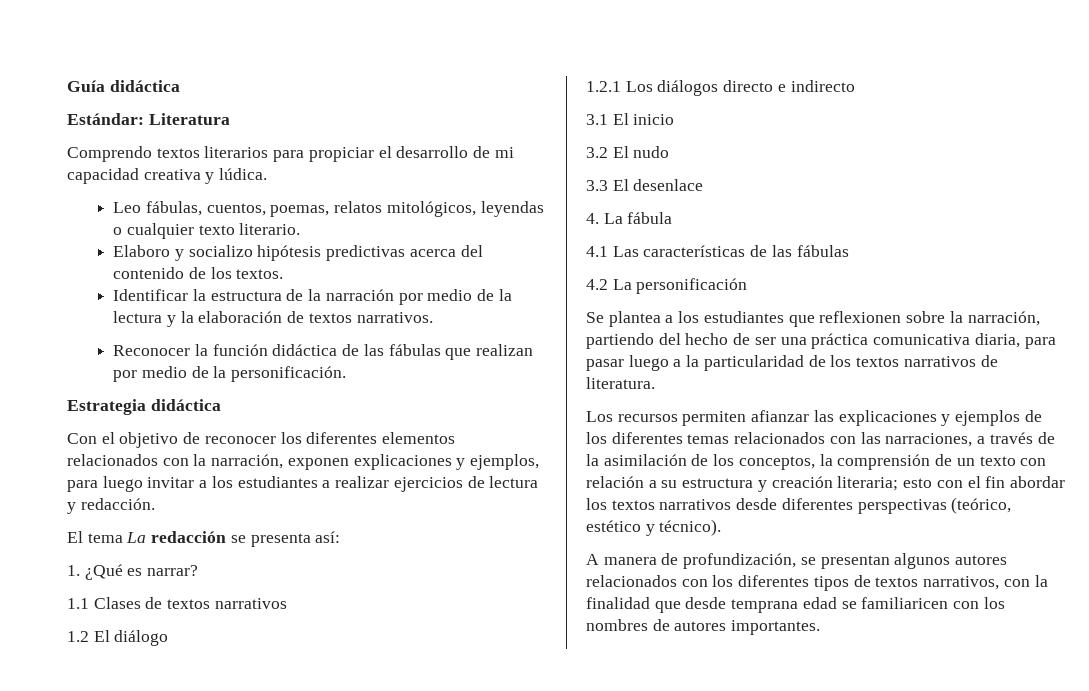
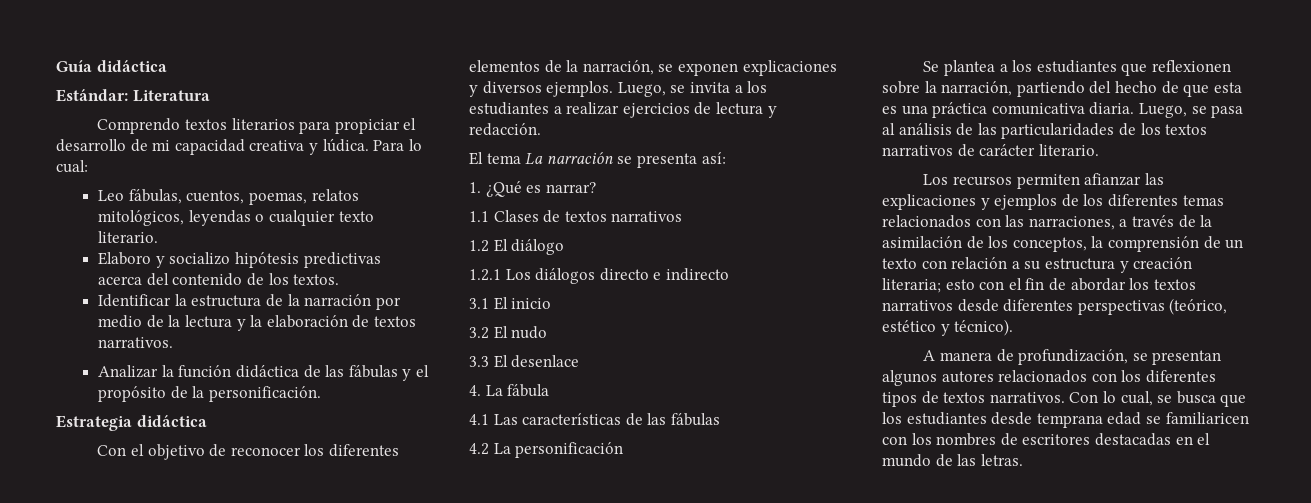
(268, 174) none -> [373,139,422,151] [56,160,88,173] Para lo cual:
[113,345,191,356] Reconocer -> [98,365,159,378] Analizar
[445,344,534,360] [113,366,187,382] que realizan por medio -> [402,365,429,381] [98,386,167,402] y el propósito
[67,454,284,469] relacionados con la narración, -> [544,60,674,75] de la narración, se
[470,454,540,470] [67,476,195,492] ejemplos, para luego invitar -> [482,81,730,97] diversos ejemplos. Luego, se invita
[151,531,227,543] redacción -> [546,152,613,164] narración
[754,333,1056,349] [586,355,804,371] ser una práctica comunicativa diaria, para pasar luego a la particularidad -> [1183,82,1242,97] [882,102,1244,118] [882,123,1115,139] que esta es una práctica comunicativa diaria. Luego, se pasa al análisis de las particularidades
[586,377,655,389] literatura. -> [979,144,1099,156] carácter literario.
(1006, 482) none -> [1048,278,1066,291] de
[923,575,1048,590] [586,597,681,613] narrativos, con la finalidad que -> [989,391,1247,407] [882,412,987,425] narrativos. Con lo cual, se busca que los estudiantes
[674,620,821,635] autores importantes. -> [1022,433,1211,446] [882,454,1023,467] escritores destacadas en el mundo de las letras.

